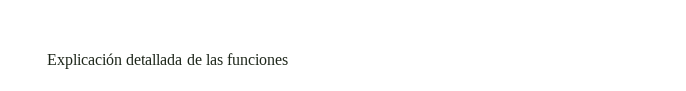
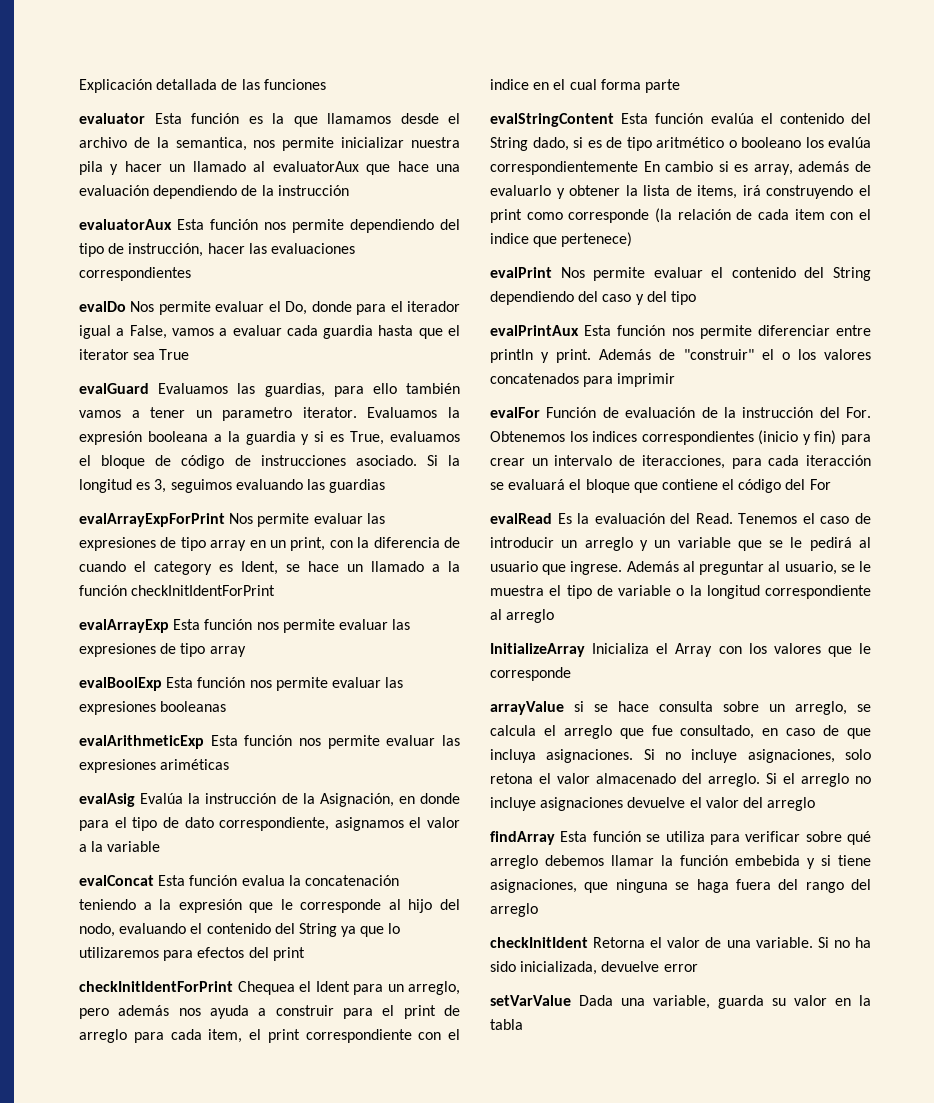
(289, 59) none -> [79,113,460,127] [79,137,460,151] [79,161,461,175] [79,185,349,199] [79,219,460,233] [79,243,355,257] [79,267,191,281] [79,301,461,315] [79,325,461,339] [79,349,190,360] [79,383,460,397] [79,407,460,421] [79,431,460,445] [79,455,460,469] [79,479,386,493] [79,513,385,527] [79,537,460,551] [79,561,460,575] [79,585,276,596] [79,619,411,633] [79,643,246,657] [79,677,404,691] [79,701,227,715] [79,735,460,749] [79,759,230,773] [79,793,460,807] [79,817,460,831] [79,841,161,852] [79,875,399,886] [79,899,460,913] [79,923,401,937] [79,947,305,961] [79,981,460,995] [79,1005,460,1019] [79,1029,460,1043] [490,79,680,93] [490,113,871,127] [490,137,871,151] [490,161,871,175] [490,185,871,199] [490,208,871,223] [490,232,633,247] [490,267,871,281] [490,291,696,305] [490,325,871,339] [490,349,871,363] [490,373,676,387] [490,407,871,418] [490,430,871,445] [490,455,871,469] [490,479,831,493] [490,513,871,524] [490,537,872,551] [490,561,871,575] [490,585,871,599] [490,609,555,623] [490,643,871,657] [490,667,571,681] [490,701,871,715] [490,725,872,739] [490,749,871,763] [490,773,871,787] [490,797,816,811] [490,831,871,845] [490,855,871,869] [490,879,871,893] [490,903,538,917] [490,937,871,948] [490,961,698,975] [490,995,871,1009] [490,1019,523,1030] // evaluator Esta función es la que llamamos desde el archivo de la semantica, nos permite inicializar nuestra pila y hacer un llamado al evaluatorAux que hace una evaluación dependiendo de la instrucción // evaluatorAux Esta función nos permite dependiendo del tipo de instrucción, hacer las evaluaciones correspondientes // evalDo Nos permite evaluar el Do, donde para el iterador igual a False, vamos a evaluar cada guardia hasta que el iterator sea True // evalGuard Evaluamos las guardias, para ello también vamos a tener un parametro iterator. Evaluamos la expresión booleana a la guardia y si es True, evaluamos el bloque de código de instrucciones asociado. Si la longitud es 3, seguimos evaluando las guardias // evalArrayExpForPrint Nos permite evaluar las expresiones de tipo array en un print, con la diferencia de cuando el category es Ident, se hace un llamado a la función checkInitIdentForPrint // evalArrayExp Esta función nos permite evaluar las expresiones de tipo array // evalBoolExp Esta función nos permite evaluar las expresiones booleanas // evalArithmeticExp Esta función nos permite evaluar las expresiones ariméticas // evalAsig Evalúa la instrucción de la Asignación, en donde para el tipo de dato correspondiente, asignamos el valor a la variable // evalConcat Esta función evalua la concatenación teniendo a la expresión que le corresponde al hijo del nodo, evaluando el contenido del String ya que lo utilizaremos para efectos del print // checkInitIdentForPrint Chequea el Ident para un arreglo, pero además nos ayuda a construir para el print de arreglo para cada item, el print correspondiente con el indice en el cual forma parte // evalStringContent Esta función evalúa el contenido del String dado, si es de tipo aritmético o booleano los evalúa correspondientemente En cambio si es array, además de evaluarlo y obtener la lista de items, irá construyendo el print como corresponde (la relación de cada item con el indice que pertenece) // evalPrint Nos permite evaluar el contenido del String dependiendo del caso y del tipo // evalPrintAux Esta función nos permite diferenciar entre println y print. Además de "construir" el o los valores concatenados para imprimir // evalFor Función de evaluación de la instrucción del For. Obtenemos los indices correspondientes (inicio y fin) para crear un intervalo de iteracciones, para cada iteracción se evaluará el bloque que contiene el código del For // evalRead Es la evaluación del Read. Tenemos el caso de introducir un arreglo y un variable que se le pedirá al usuario que ingrese. Además al preguntar al usuario, se le muestra el tipo de variable o la longitud correspondiente al arreglo // InitializeArray Inicializa el Array con los valores que le corresponde // arrayValue si se hace consulta sobre un arreglo, se calcula el arreglo que fue consultado, en caso de que incluya asignaciones. Si no incluye asignaciones, solo retona el valor almacenado del arreglo. Si el arreglo no incluye asignaciones devuelve el valor del arreglo // findArray Esta función se utiliza para verificar sobre qué arreglo debemos llamar la función embebida y si tiene asignaciones, que ninguna se haga fuera del rango del arreglo // checkInitIdent Retorna el valor de una variable. Si no ha sido inicializada, devuelve error // setVarValue Dada una variable, guarda su valor en la tabla

